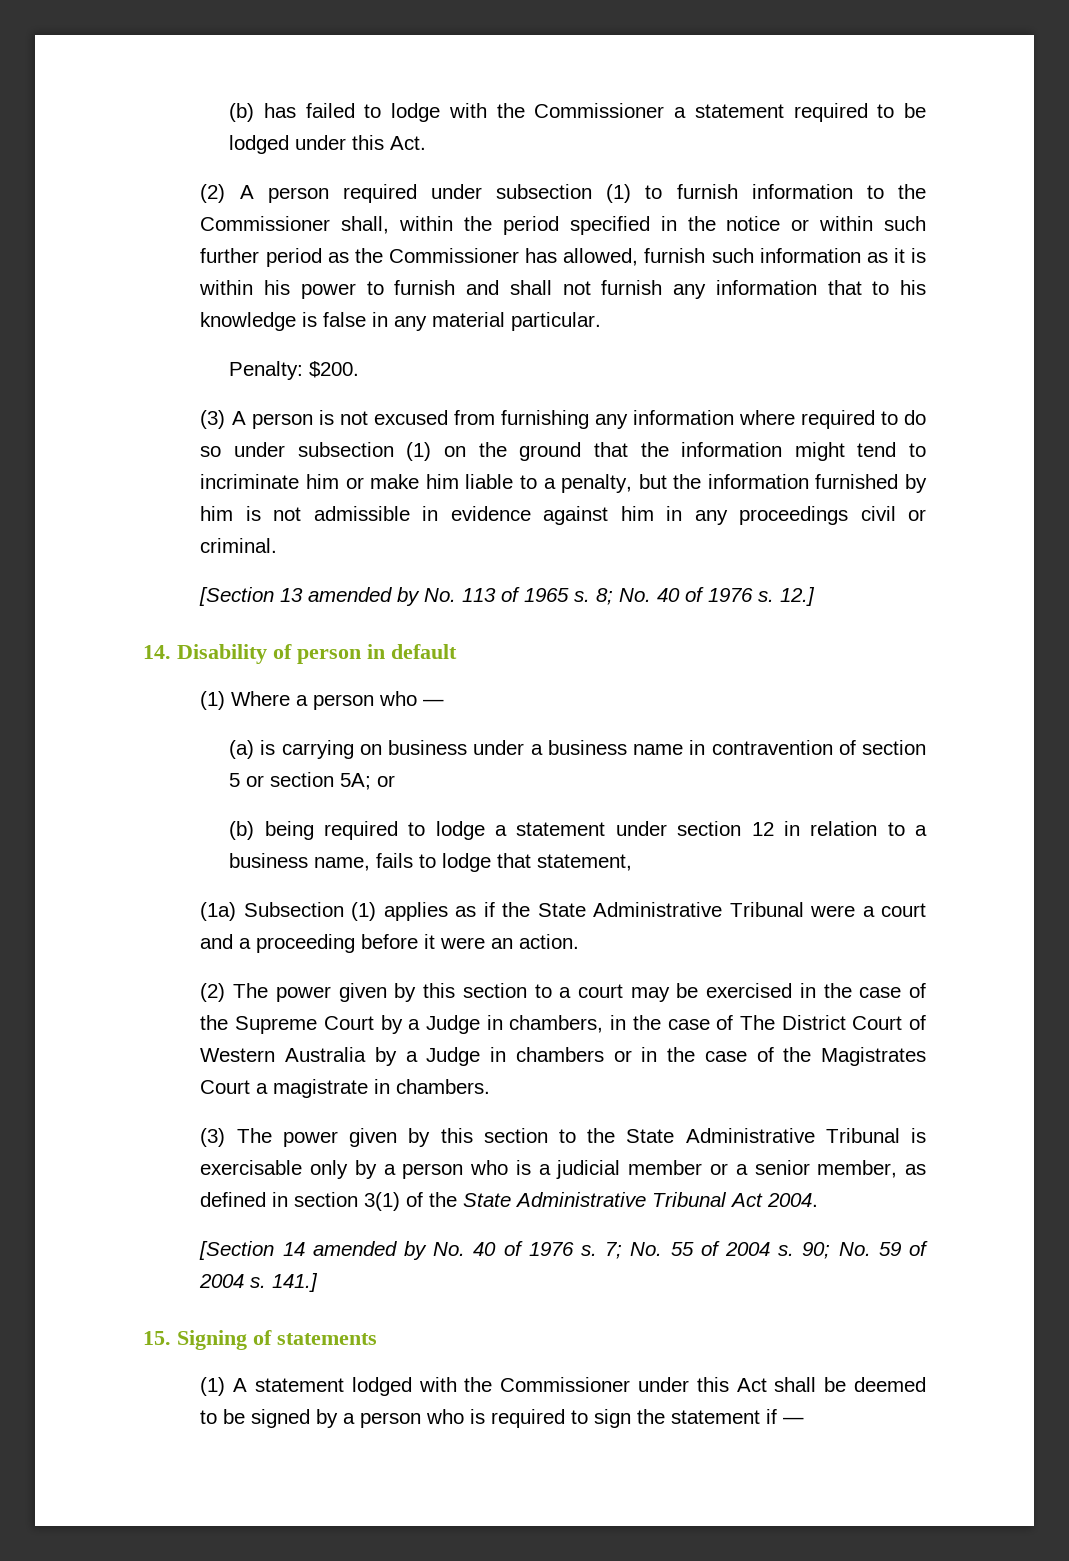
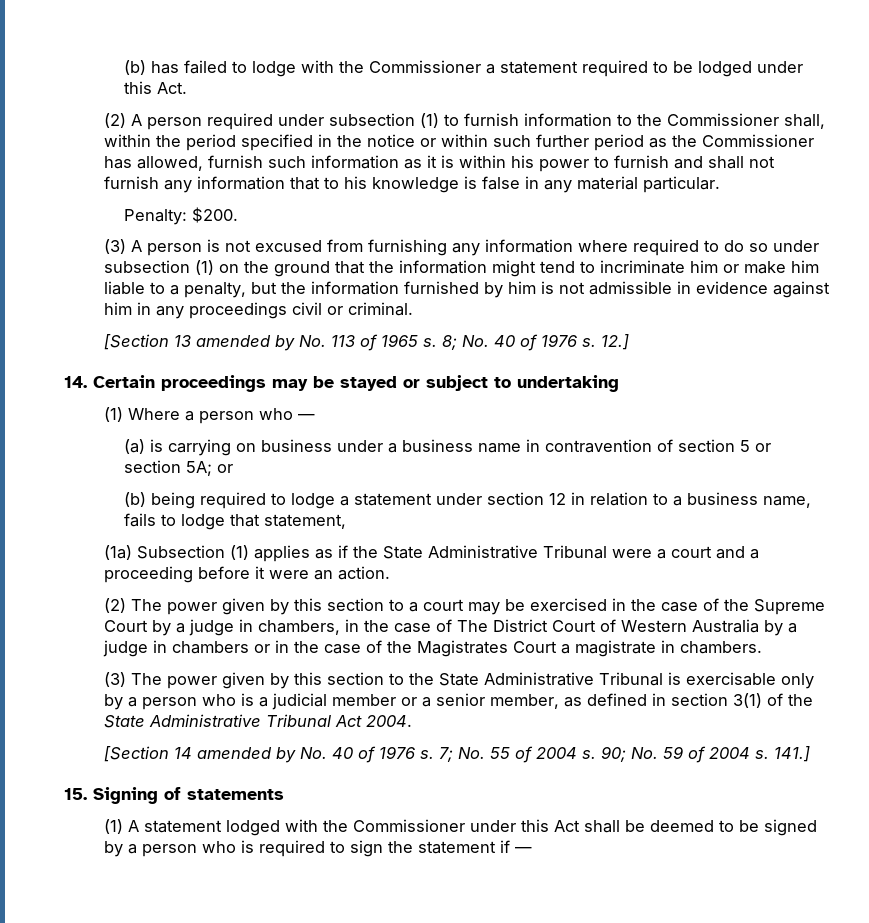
[177,644,457,664] Disability of person in default -> [93,375,619,392] Certain proceedings may be stayed or subject to undertaking
[425,1015,480,1034] Judge -> [189,619,235,636] judge
[426,1047,481,1066] Judge -> [103,640,149,657] judge

